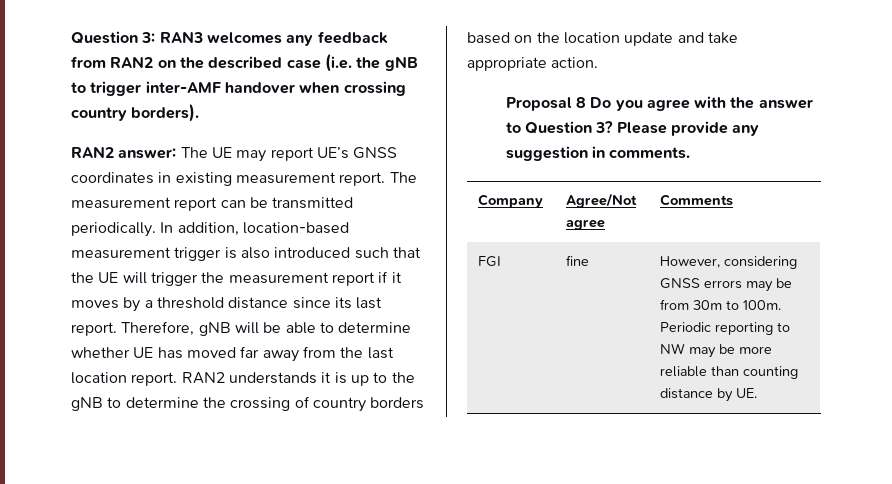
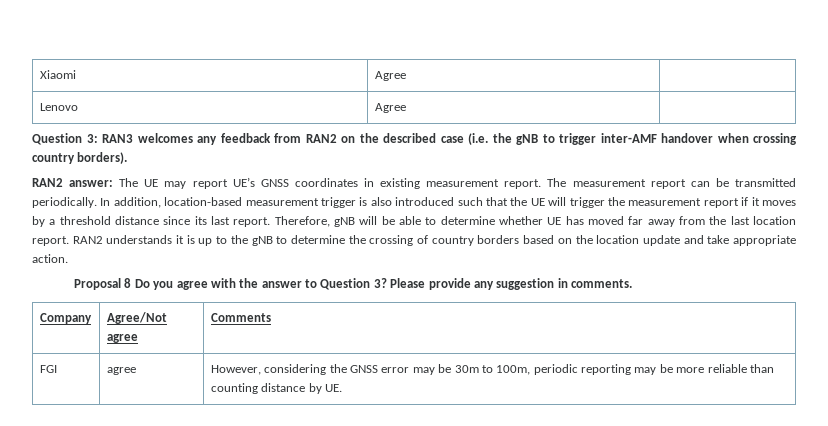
(71, 37) none -> [39,70,76,79] [374,71,406,81] [39,103,78,111] [374,103,406,113] Xiaomi | Agree | // Lenovo | Agree | //
[566,255,590,266] fine -> [106,367,136,375] agree
[660,278,793,292] [660,299,690,310] GNSS errors may be from -> [329,364,452,375] the GNSS error may be
[743,300,782,310] [660,322,791,335] [660,343,686,354] 100m. Periodic reporting to NW -> [496,364,632,375] 100m, periodic reporting

